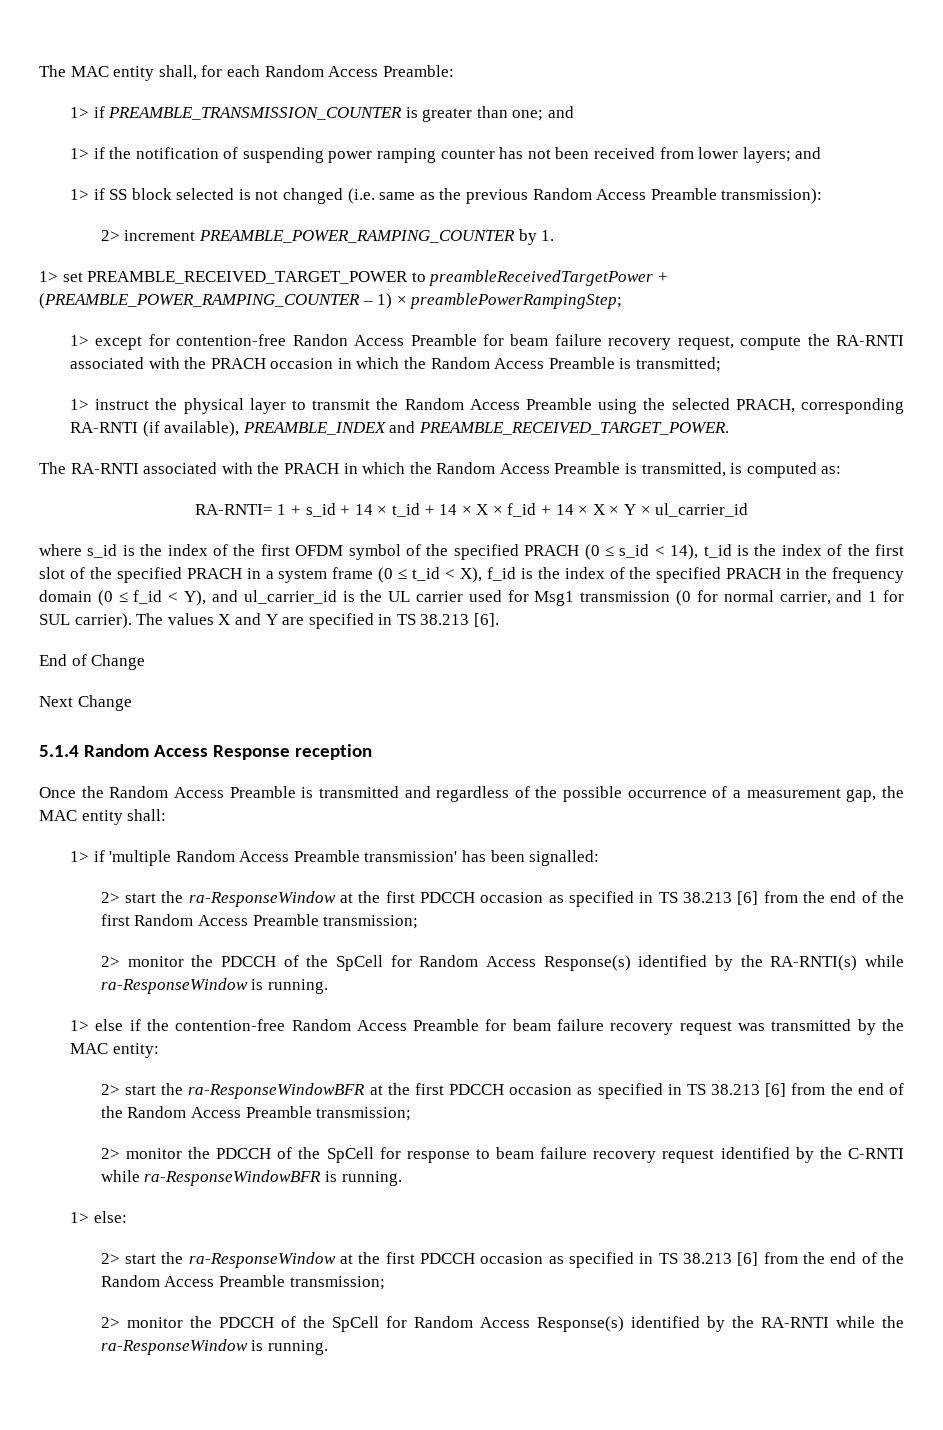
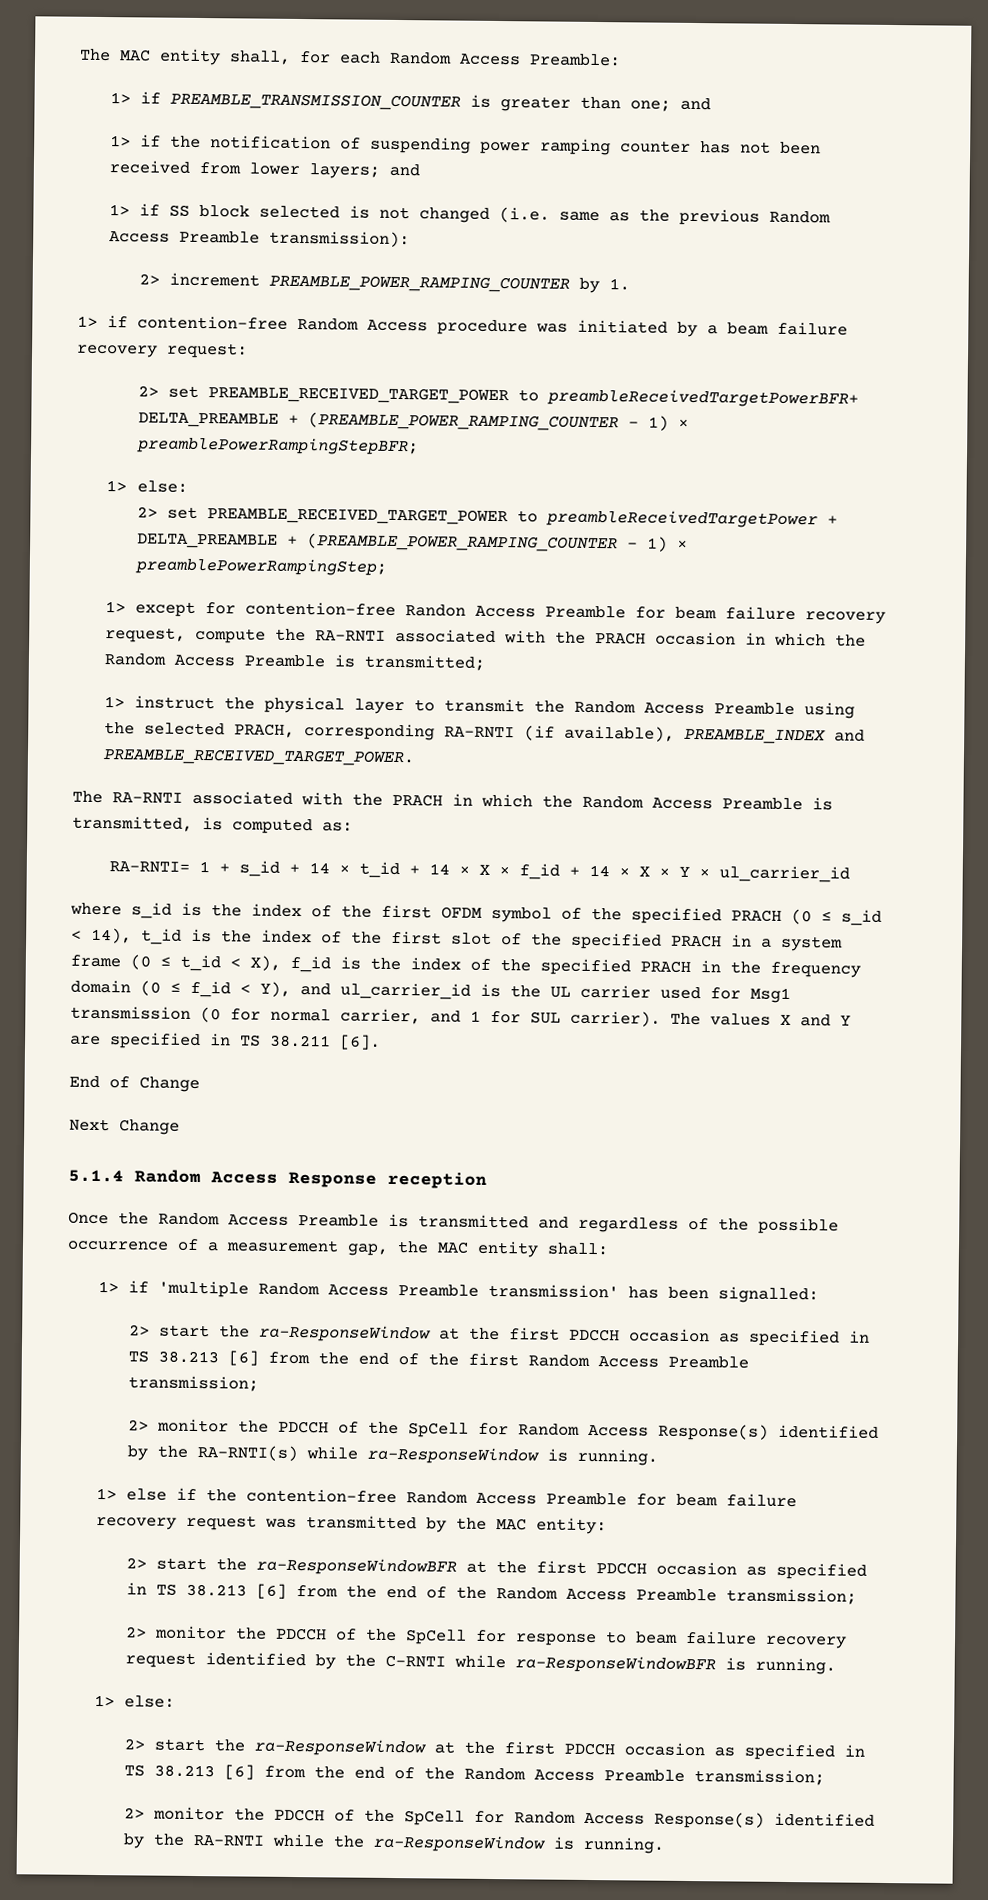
(58, 276) none -> [107,315,848,338] [76,342,248,359] [138,385,860,408] [138,412,690,432] [137,436,420,456] [106,480,189,493] [137,506,159,518] if contention-free Random Access procedure was initiated by a beam failure recovery request: // 2> set PREAMBLE_RECEIVED_TARGET_POWER to preambleReceivedTargetPowerBFR+ DELTA_PREAMBLE + (PREAMBLE_POWER_RAMPING_COUNTER – 1) × preamblePowerRampingStepBFR; // 1> else: // 2>
(668, 277) none -> [137,533,299,549] DELTA_PREAMBLE +
[420,614,470,625] 38.213 -> [270,1034,331,1048] 38.211

